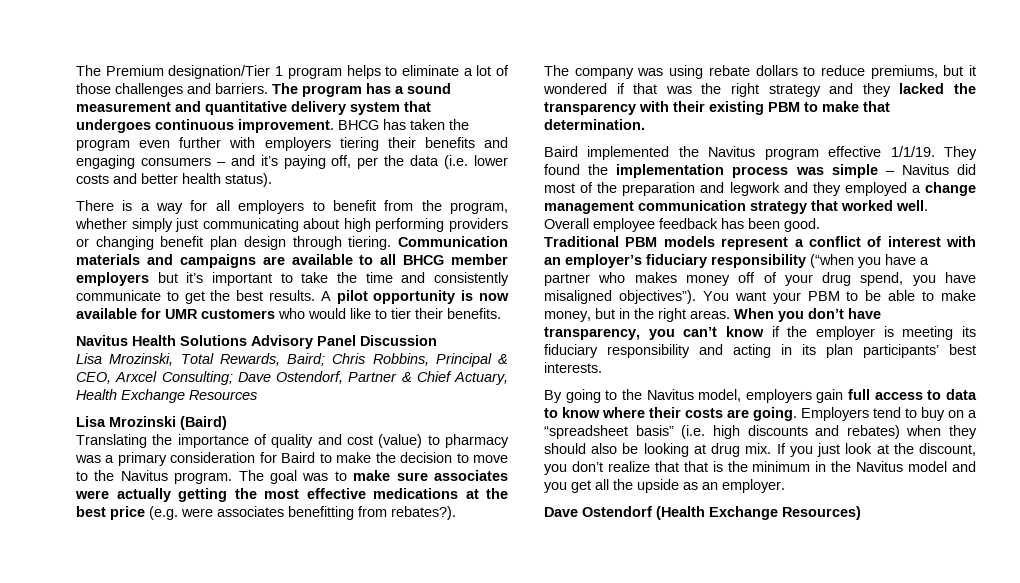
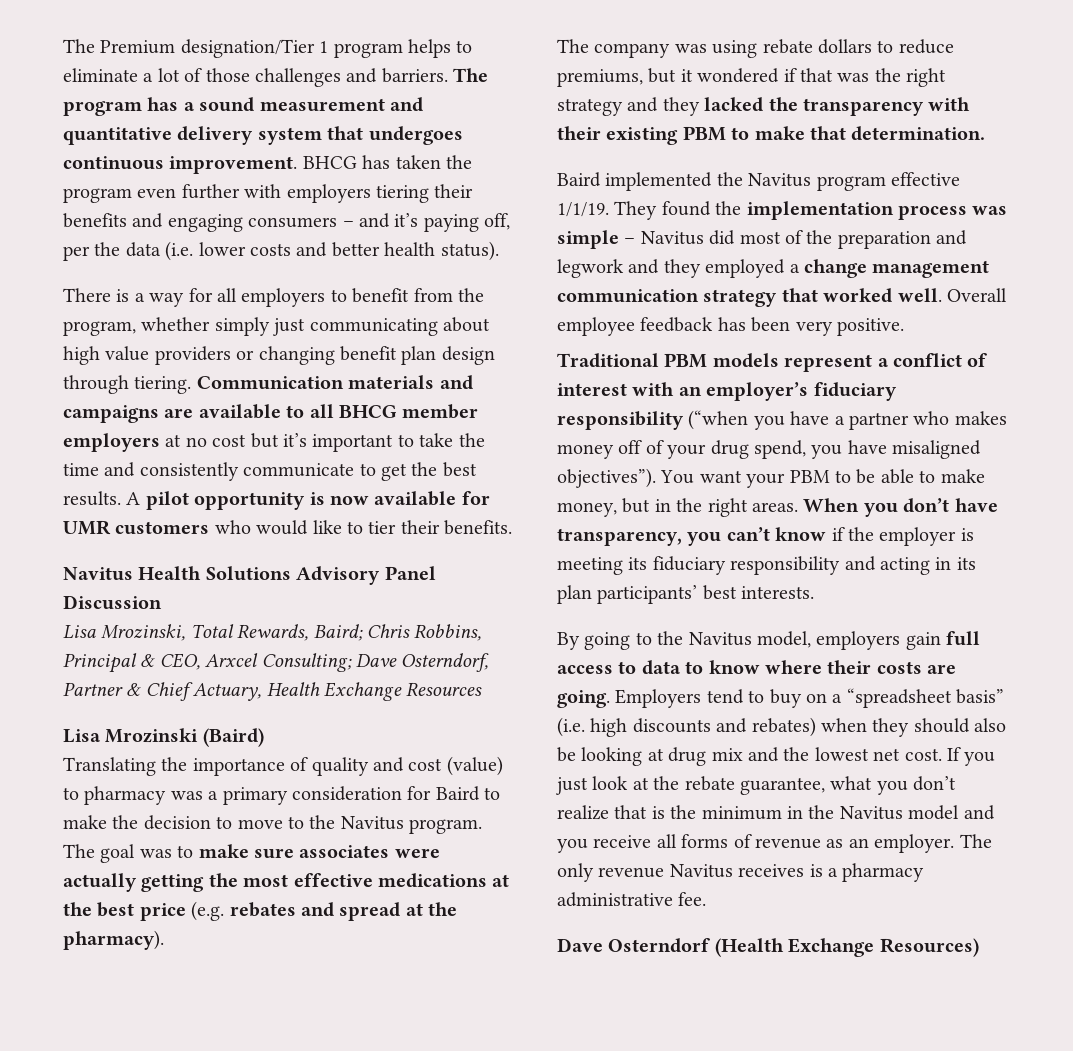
[375,218,445,232] performing -> [105,346,150,361] value
(149, 279) none -> [165,434,247,447] at no cost
[276,371,343,384] Ostendorf, -> [401,653,490,672] Osterndorf,
[181,506,456,520] were associates benefitting from rebates?). -> [229,902,458,921] [63,930,164,950] rebates and spread at the pharmacy).
[784,218,820,232] good. -> [795,318,904,336] very positive.
[745,443,772,454] mix. -> [711,747,942,762] mix and the lowest net cost.
[919,443,976,456] discount, -> [684,776,873,795] rebate guarantee, what
[683,461,708,472] that -> (648, 812) none
[571,479,785,493] [544,506,652,517] get all the upside as an employer. // Dave Ostendorf -> [593,834,992,853] [557,863,925,882] [557,892,707,907] [557,938,711,953] receive all forms of revenue as an employer. The only revenue Navitus receives is a pharmacy administrative fee. // Dave Osterndorf

